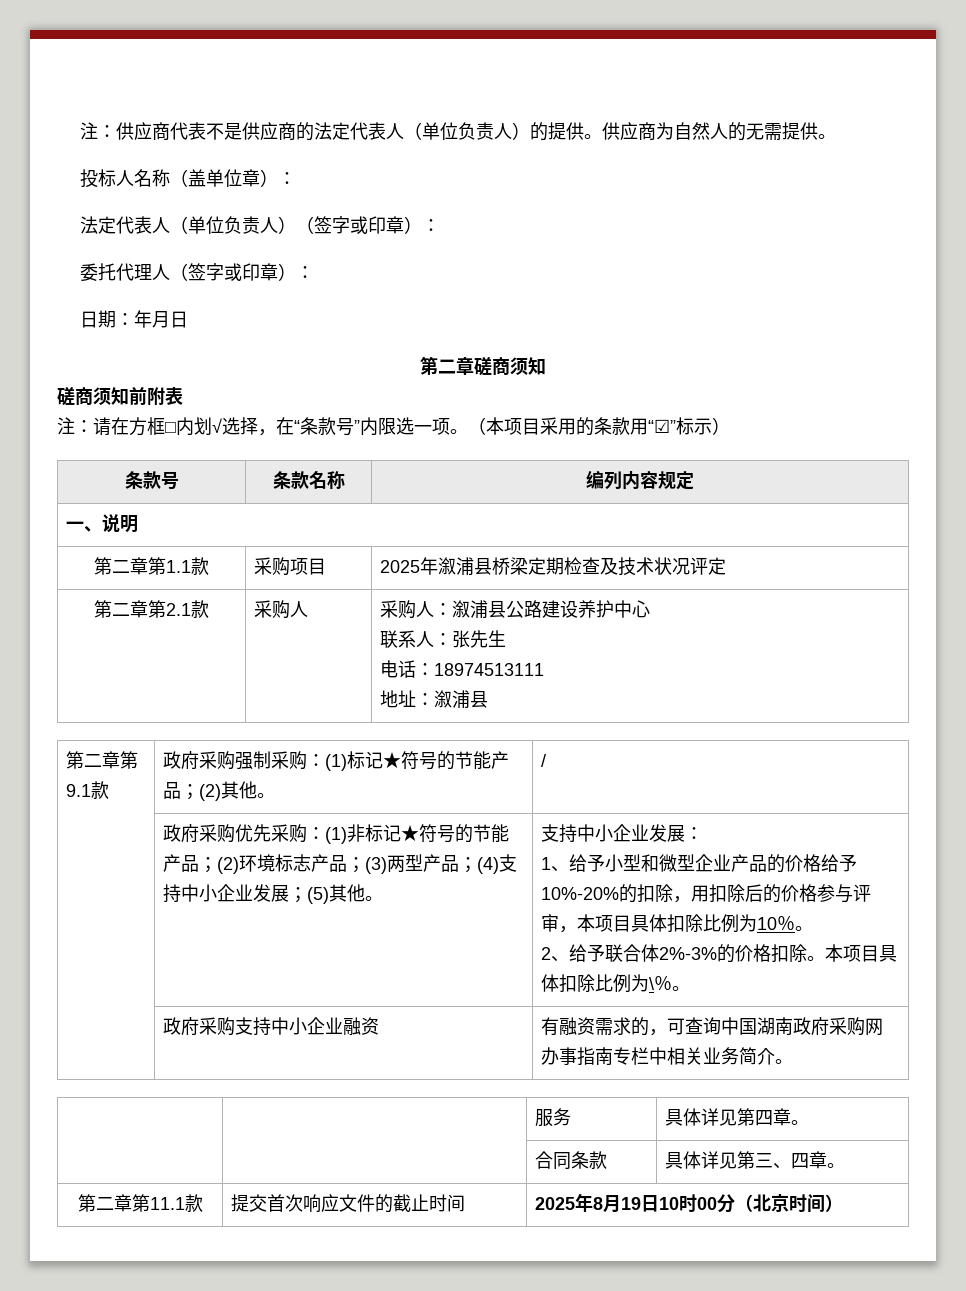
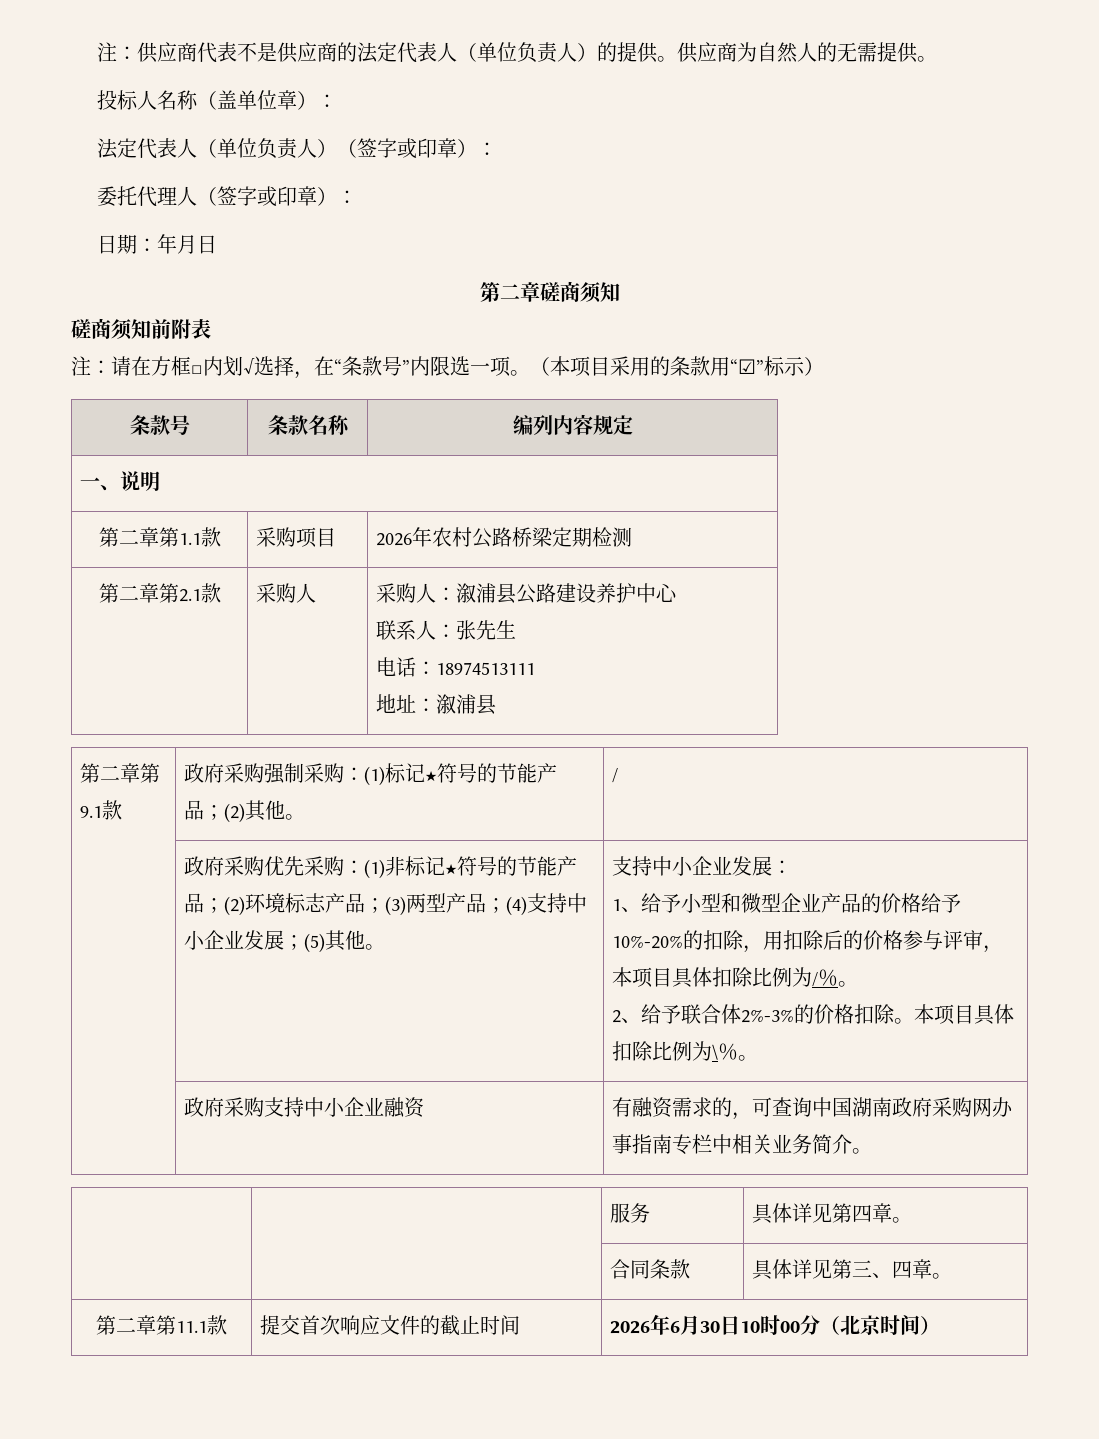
[380,557,727,576] 2025年溆浦县桥梁定期检查及技术状况评定 -> [376,527,633,548] 2026年农村公路桥梁定期检测
[757,917,778,930] 10 -> [812,972,819,987] /
[535,1193,642,1213] 2025年8月19 -> [610,1314,721,1335] 2026年6月30

